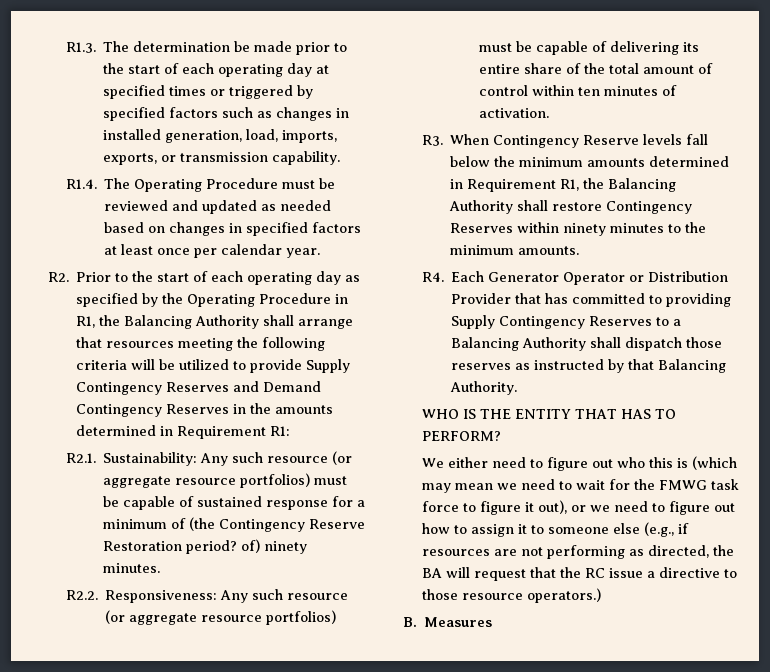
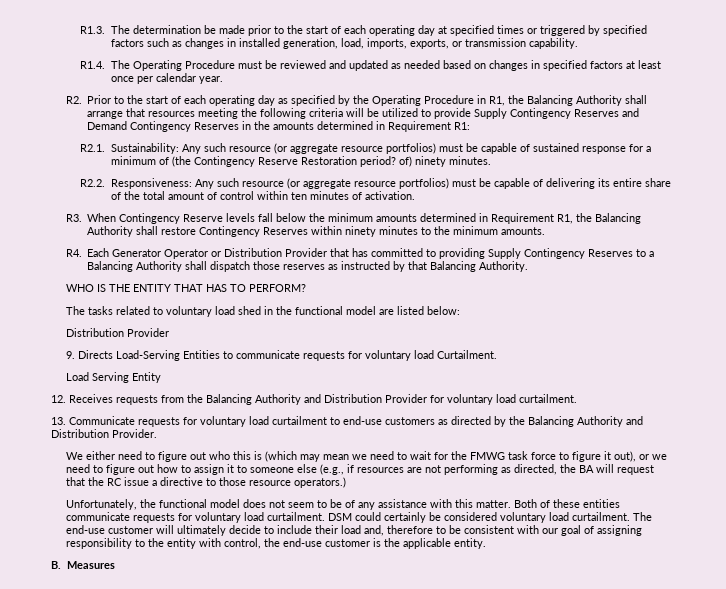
(501, 436) none -> [65,306,460,317] [65,328,169,337] [65,350,497,361] [65,372,161,383] [51,394,577,405] [51,416,643,427] [51,429,157,438] // The tasks related to voluntary load shed in the functional model are listed below: // Distribution Provider // 9. Directs Load-Serving Entities to communicate requests for voluntary load Curtailment. // Load Serving Entity // 12. Receives requests from the Balancing Authority and Distribution Provider for voluntary load curtailment. // 13. Communicate requests for voluntary load curtailment to end-use customers as directed by the Balancing Authority and Distribution Provider.
(601, 595) none -> [65,499,620,510] [65,512,652,523] [65,525,642,536] [65,538,486,549] // Unfortunately, the functional model does not seem to be of any assistance with this matter. Both of these entities communicate requests for voluntary load curtailment. DSM could certainly be considered voluntary load curtailment. The end-use customer will ultimately decide to include their load and, therefore to be consistent with our goal of assigning responsibility to the entity with control, the end-use customer is the applicable entity.

